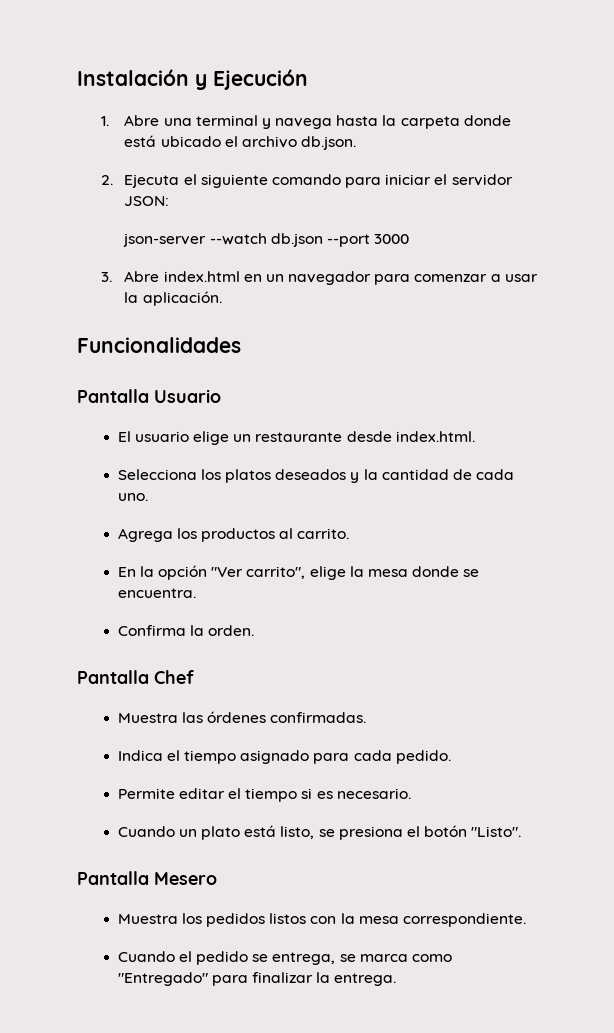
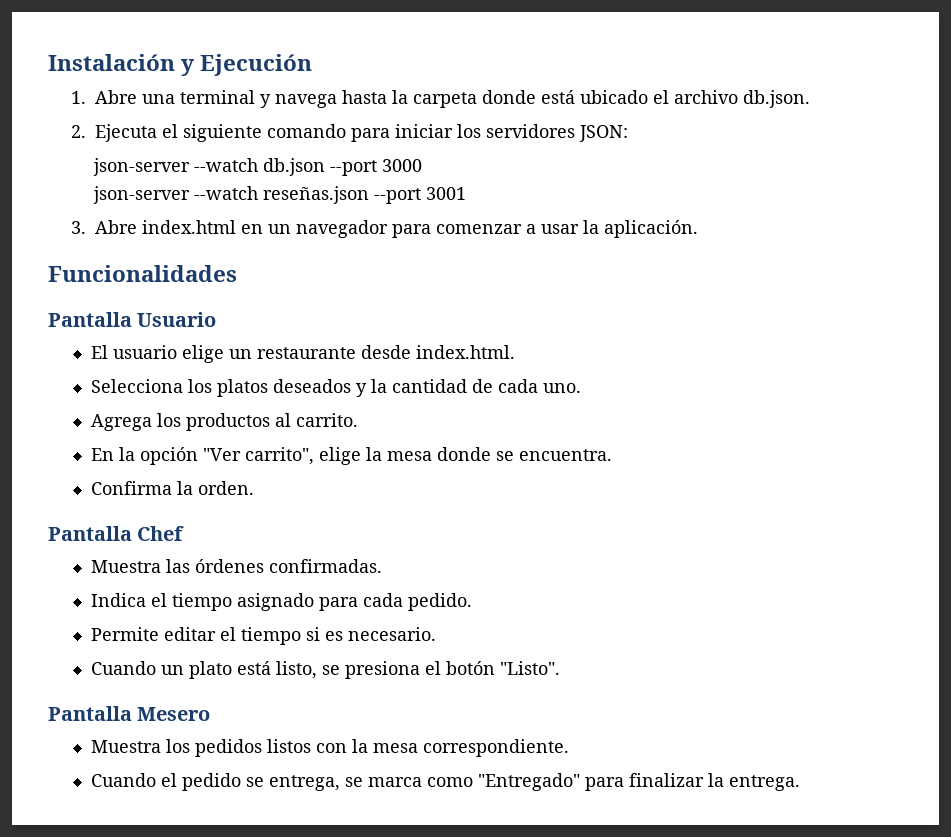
[434,174,513,186] el servidor -> [456,124,575,138] los servidores
(410, 239) none -> [92,186,466,204] // json-server --watch reseñas.json --port 3001

